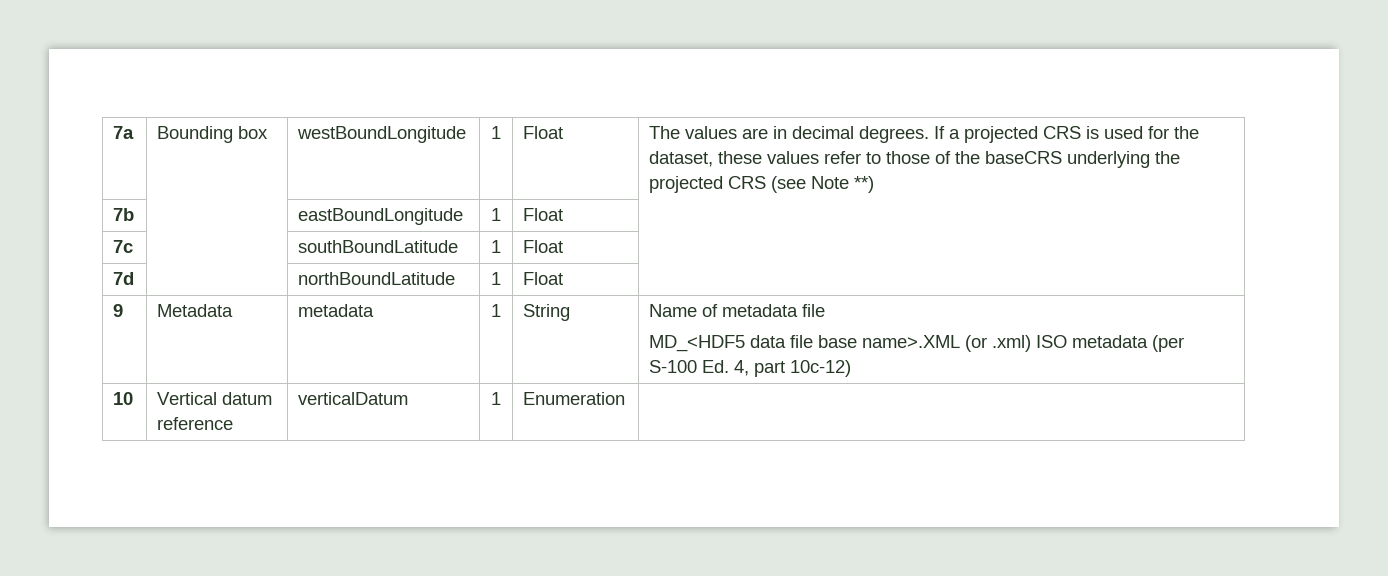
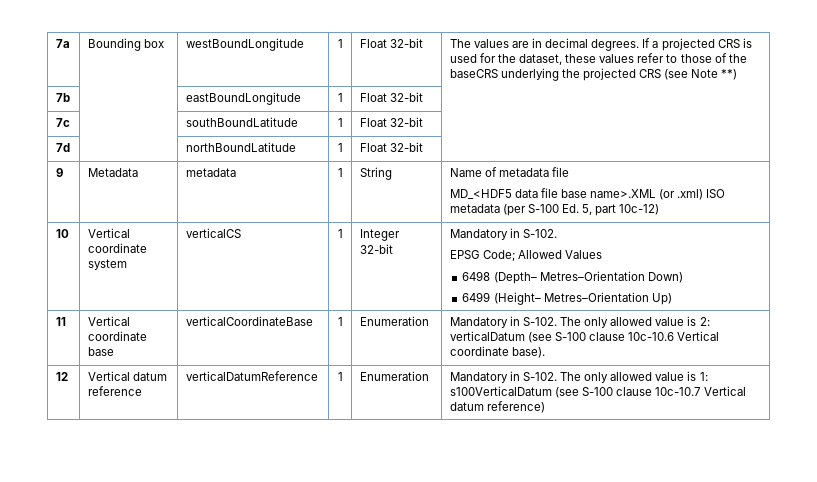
(564, 132) none -> [389,38,423,48] 32-bit
(564, 214) none -> [389,92,423,102] 32-bit
(564, 246) none -> [389,117,423,127] 32-bit
(564, 278) none -> [389,142,423,152] 32-bit
[734,360,750,376] 4, -> [582,204,593,215] 5,
[222,392,273,405] [157,417,234,430] [298,392,409,405] [491,392,501,405] [523,392,626,405] datum reference | verticalDatum | 1 | Enumeration | -> [87,243,147,253] [87,259,127,270] [185,228,241,238] [337,229,343,238] [359,229,400,241] [359,244,393,254] [449,228,557,240] [449,250,603,262] [462,271,683,284] [462,292,672,305] [55,317,66,326] [87,316,130,326] [87,331,147,341] [87,347,114,356] [185,316,313,326] [337,317,343,326] [359,316,429,326] [449,316,710,328] [449,331,720,343] [449,346,545,358] [55,372,68,381] [87,371,167,381] [87,386,142,396] [185,371,318,381] [337,372,343,381] [359,371,429,381] [449,371,708,383] [449,386,747,398] [449,401,545,413] coordinate system | verticalCS | 1 | Integer 32-bit | Mandatory in S-102. // EPSG Code; Allowed Values // 6498 (Depth– Metres–Orientation Down) // 6499 (Height– Metres–Orientation Up) // 11 | Vertical coordinate base | verticalCoordinateBase | 1 | Enumeration | Mandatory in S-102. The only allowed value is 2: verticalDatum (see S-100 clause 10c-10.6 Vertical coordinate base). // 12 | Vertical datum reference | verticalDatumReference | 1 | Enumeration | Mandatory in S-102. The only allowed value is 1: s100VerticalDatum (see S-100 clause 10c-10.7 Vertical datum reference)

